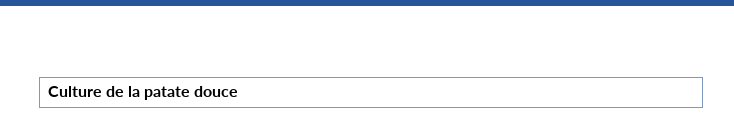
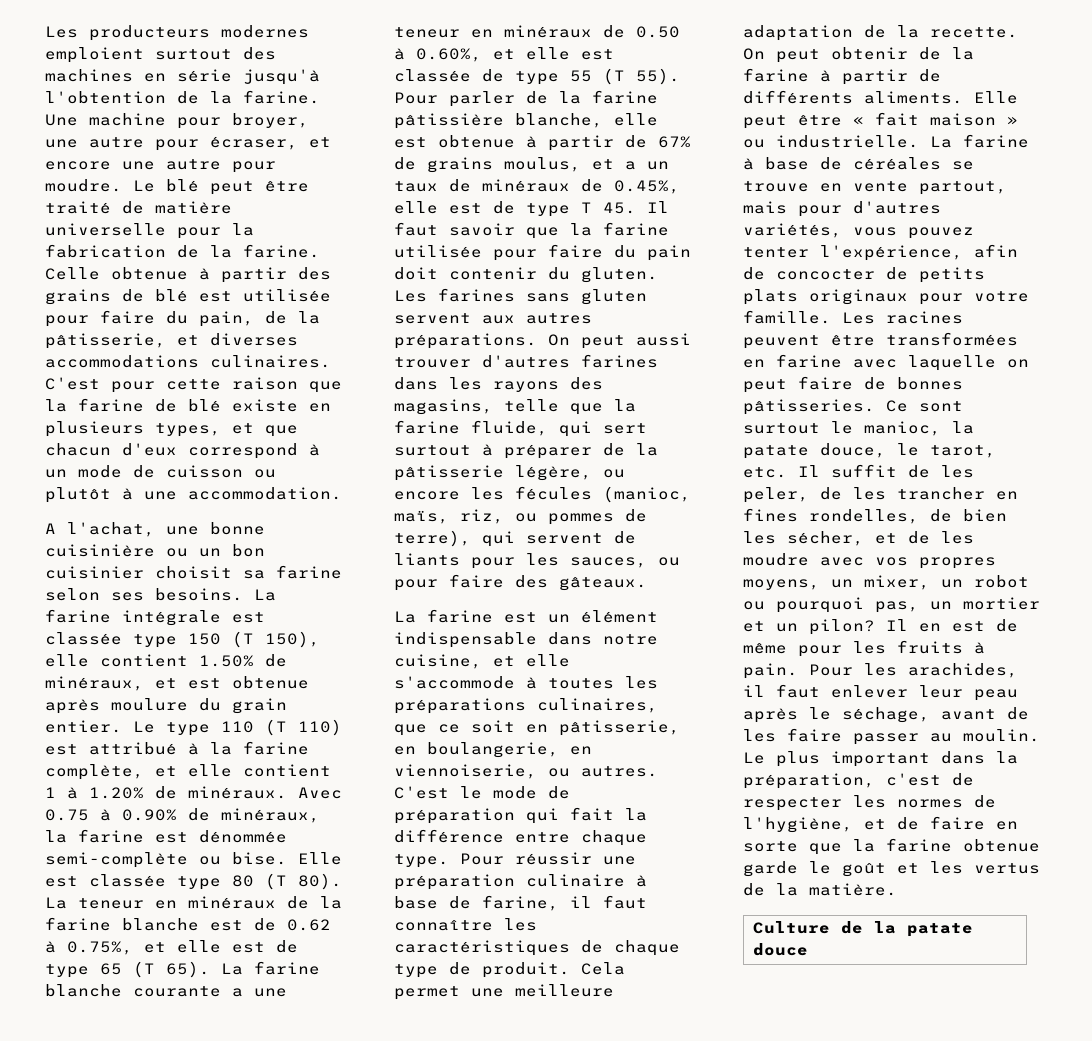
(47, 91) none -> [45,25,309,41] [45,47,276,63] [45,69,320,85] [45,90,320,104] [45,113,309,129] [45,136,331,151] [45,159,276,173] [45,179,309,195] [45,201,232,214] [45,223,254,239] [45,244,320,258] [45,267,331,283] [45,289,331,305] [45,310,320,327] [45,333,298,349] [45,355,331,368] [45,377,342,393] [45,398,331,412] [45,421,298,437] [45,443,320,459] [45,465,276,478] [45,487,342,503] [45,522,265,537] [45,544,265,557] [45,565,342,579] [45,588,276,601] [45,609,265,626] [45,631,320,648] [45,654,287,667] [45,676,309,691] [45,698,287,714] [45,719,342,736] [45,741,309,755] [45,764,331,780] [45,786,342,799] [45,808,320,823] [45,829,287,843] [45,852,342,868] [45,873,342,890] [45,896,342,909] [45,917,331,931] [45,940,298,955] [45,961,320,978] [45,984,287,997] [394,25,680,38] [394,47,614,62] [394,68,680,85] [394,90,658,107] [394,113,658,129] [394,135,691,151] [394,157,669,173] [394,179,680,194] [394,201,669,217] [394,222,669,239] [394,244,691,261] [394,267,658,283] [394,288,647,305] [394,313,592,324] [394,333,691,349] [394,354,658,368] [394,377,603,392] [394,399,636,415] [394,420,647,437] [394,443,658,459] [394,465,625,481] [394,486,691,503] [394,509,647,525] [394,530,636,547] [394,553,680,569] [394,574,647,591] [394,609,658,623] [394,632,658,648] [394,654,570,669] [394,676,658,689] [394,698,658,714] [394,720,680,736] [394,742,592,758] [394,764,658,779] [394,786,570,799] [394,807,647,824] [394,829,647,846] [394,852,636,868] [394,874,647,890] [394,895,647,911] [394,918,537,931] [394,940,680,956] [394,962,625,978] [394,984,614,1000] [743,25,1018,41] [743,47,974,63] [743,68,941,85] [743,90,1018,104] [743,112,1018,129] [743,134,1029,148] [743,157,974,170] [743,181,1007,195] [743,201,941,217] [743,223,974,239] [743,244,1018,261] [743,267,985,283] [743,289,1029,305] [743,310,963,324] [743,332,1018,349] [743,354,1029,371] [743,376,963,393] [743,399,963,415] [743,421,974,436] [743,443,996,459] [743,464,974,478] [743,487,1018,503] [743,508,1007,524] [743,531,974,546] [743,553,996,569] [743,575,1029,590] [743,597,1040,613] [743,619,1018,635] [743,640,985,657] [743,663,1018,679] [743,684,1018,701] [743,707,1029,723] [743,728,1040,745] [743,751,1018,767] [743,773,974,789] [743,795,996,811] [743,816,1018,833] [743,838,1040,855] [743,861,1040,877] [743,883,897,896] Les producteurs modernes emploient surtout des machines en série jusqu'à l'obtention de la farine. Une machine pour broyer, une autre pour écraser, et encore une autre pour moudre. Le blé peut être traité de matière universelle pour la fabrication de la farine. Celle obtenue à partir des grains de blé est utilisée pour faire du pain, de la pâtisserie, et diverses accommodations culinaires. C'est pour cette raison que la farine de blé existe en plusieurs types, et que chacun d'eux correspond à un mode de cuisson ou plutôt à une accommodation. // A l'achat, une bonne cuisinière ou un bon cuisinier choisit sa farine selon ses besoins. La farine intégrale est classée type 150 (T 150), elle contient 1.50% de minéraux, et est obtenue après moulure du grain entier. Le type 110 (T 110) est attribué à la farine complète, et elle contient 1 à 1.20% de minéraux. Avec 0.75 à 0.90% de minéraux, la farine est dénommée semi-complète ou bise. Elle est classée type 80 (T 80). La teneur en minéraux de la farine blanche est de 0.62 à 0.75%, et elle est de type 65 (T 65). La farine blanche courante a une teneur en minéraux de 0.50 à 0.60%, et elle est classée de type 55 (T 55). Pour parler de la farine pâtissière blanche, elle est obtenue à partir de 67% de grains moulus, et a un taux de minéraux de 0.45%, elle est de type T 45. Il faut savoir que la farine utilisée pour faire du pain doit contenir du gluten. Les farines sans gluten servent aux autres préparations. On peut aussi trouver d'autres farines dans les rayons des magasins, telle que la farine fluide, qui sert surtout à préparer de la pâtisserie légère, ou encore les fécules (manioc, maïs, riz, ou pommes de terre), qui servent de liants pour les sauces, ou pour faire des gâteaux. // La farine est un élément indispensable dans notre cuisine, et elle s'accommode à toutes les préparations culinaires, que ce soit en pâtisserie, en boulangerie, en viennoiserie, ou autres. C'est le mode de préparation qui fait la différence entre chaque type. Pour réussir une préparation culinaire à base de farine, il faut connaître les caractéristiques de chaque type de produit. Cela permet une meilleure adaptation de la recette. On peut obtenir de la farine à partir de différents aliments. Elle peut être « fait maison » ou industrielle. La farine à base de céréales se trouve en vente partout, mais pour d'autres variétés, vous pouvez tenter l'expérience, afin de concocter de petits plats originaux pour votre famille. Les racines peuvent être transformées en farine avec laquelle on peut faire de bonnes pâtisseries. Ce sont surtout le manioc, la patate douce, le tarot, etc. Il suffit de les peler, de les trancher en fines rondelles, de bien les sécher, et de les moudre avec vos propres moyens, un mixer, un robot ou pourquoi pas, un mortier et un pilon? Il en est de même pour les fruits à pain. Pour les arachides, il faut enlever leur peau après le séchage, avant de les faire passer au moulin. Le plus important dans la préparation, c'est de respecter les normes de l'hygiène, et de faire en sorte que la farine obtenue garde le goût et les vertus de la matière. //

